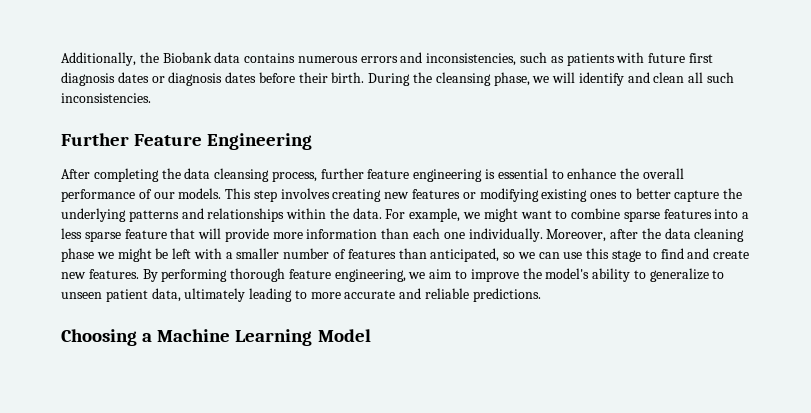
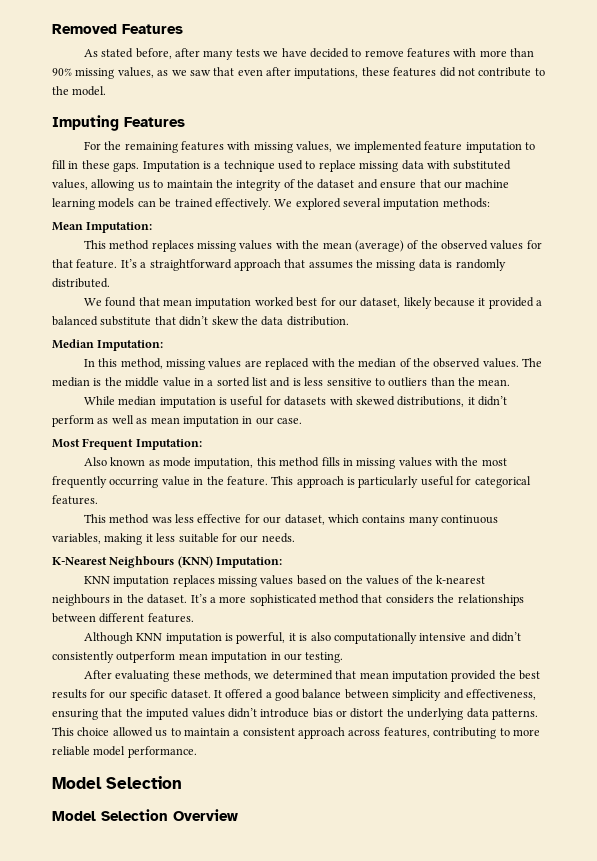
[61,52,713,66] [61,72,735,86] [61,93,151,103] [61,133,313,150] [61,168,684,182] [61,188,743,202] [61,208,750,222] [61,228,745,242] [61,248,750,262] [61,268,725,282] [61,288,541,302] [61,329,371,346] Additionally, the Biobank data contains numerous errors and inconsistencies, such as patients with future first diagnosis dates or diagnosis dates before their birth. During the cleansing phase, we will identify and clean all such inconsistencies. // Further Feature Engineering // After completing the data cleansing process, further feature engineering is essential to enhance the overall performance of our models. This step involves creating new features or modifying existing ones to better capture the underlying patterns and relationships within the data. For example, we might want to combine sparse features into a less sparse feature that will provide more information than each one individually. Moreover, after the data cleaning phase we might be left with a smaller number of features than anticipated, so we can use this stage to find and create new features. By performing thorough feature engineering, we aim to improve the model's ability to generalize to unseen patient data, ultimately leading to more accurate and reliable predictions. // Choosing a Machine Learning Model -> [52,24,183,34] [83,48,535,60] [52,67,545,79] [52,86,107,96] [52,115,185,131] [83,141,536,153] [52,160,512,172] [52,179,510,191] [52,198,490,210] [52,222,153,233] [83,240,542,252] [52,259,506,271] [52,278,110,288] [83,297,543,309] [52,316,349,326] [52,339,164,351] [83,358,543,370] [52,377,511,387] [83,396,508,408] [52,415,302,427] [52,438,202,450] [83,457,507,469] [52,476,531,488] [52,495,98,505] [83,514,499,526] [52,533,295,545] [52,556,283,568] [83,575,486,587] [52,594,524,606] [52,613,194,623] [83,632,522,644] [52,651,344,663] [83,670,541,682] [52,689,536,701] [52,708,538,720] [52,727,540,739] [52,746,197,758] [52,776,182,789] [52,809,238,821] Removed Features // As stated before, after many tests we have decided to remove features with more than 90% missing values, as we saw that even after imputations, these features did not contribute to the model. // Imputing Features // For the remaining features with missing values, we implemented feature imputation to fill in these gaps. Imputation is a technique used to replace missing data with substituted values, allowing us to maintain the integrity of the dataset and ensure that our machine learning models can be trained effectively. We explored several imputation methods: // Mean Imputation: // This method replaces missing values with the mean (average) of the observed values for that feature. It’s a straightforward approach that assumes the missing data is randomly distributed. // We found that mean imputation worked best for our dataset, likely because it provided a balanced substitute that didn’t skew the data distribution. // Median Imputation: // In this method, missing values are replaced with the median of the observed values. The median is the middle value in a sorted list and is less sensitive to outliers than the mean. // While median imputation is useful for datasets with skewed distributions, it didn’t perform as well as mean imputation in our case. // Most Frequent Imputation: // Also known as mode imputation, this method fills in missing values with the most frequently occurring value in the feature. This approach is particularly useful for categorical features. // This method was less effective for our dataset, which contains many continuous variables, making it less suitable for our needs. // K-Nearest Neighbours (KNN) Imputation: // KNN imputation replaces missing values based on the values of the k-nearest neighbours in the dataset. It’s a more sophisticated method that considers the relationships between different features. // Although KNN imputation is powerful, it is also computationally intensive and didn’t consistently outperform mean imputation in our testing. // After evaluating these methods, we determined that mean imputation provided the best results for our specific dataset. It offered a good balance between simplicity and effectiveness, ensuring that the imputed values didn’t introduce bias or distort the underlying data patterns. This choice allowed us to maintain a consistent approach across features, contributing to more reliable model performance. // Model Selection // Model Selection Overview

